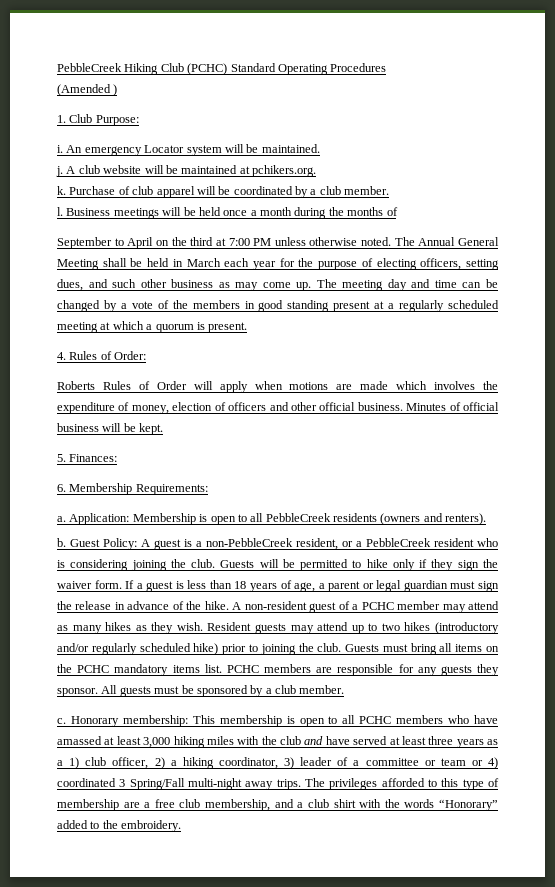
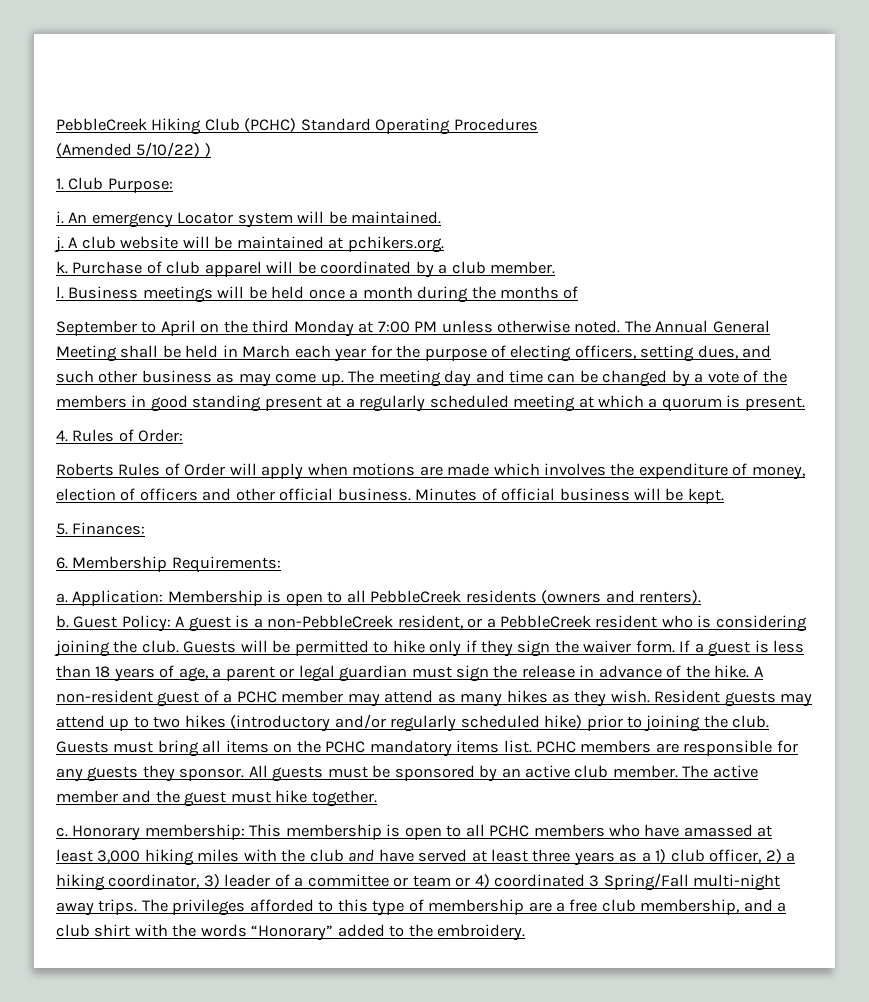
(111, 90) none -> [136,142,201,157] 5/10/22)
(214, 241) none -> [293,320,354,337] Monday
[265,685,345,694] a club member. -> [501,765,758,778] [56,790,377,807] an active club member. The active member and the guest must hike together.

